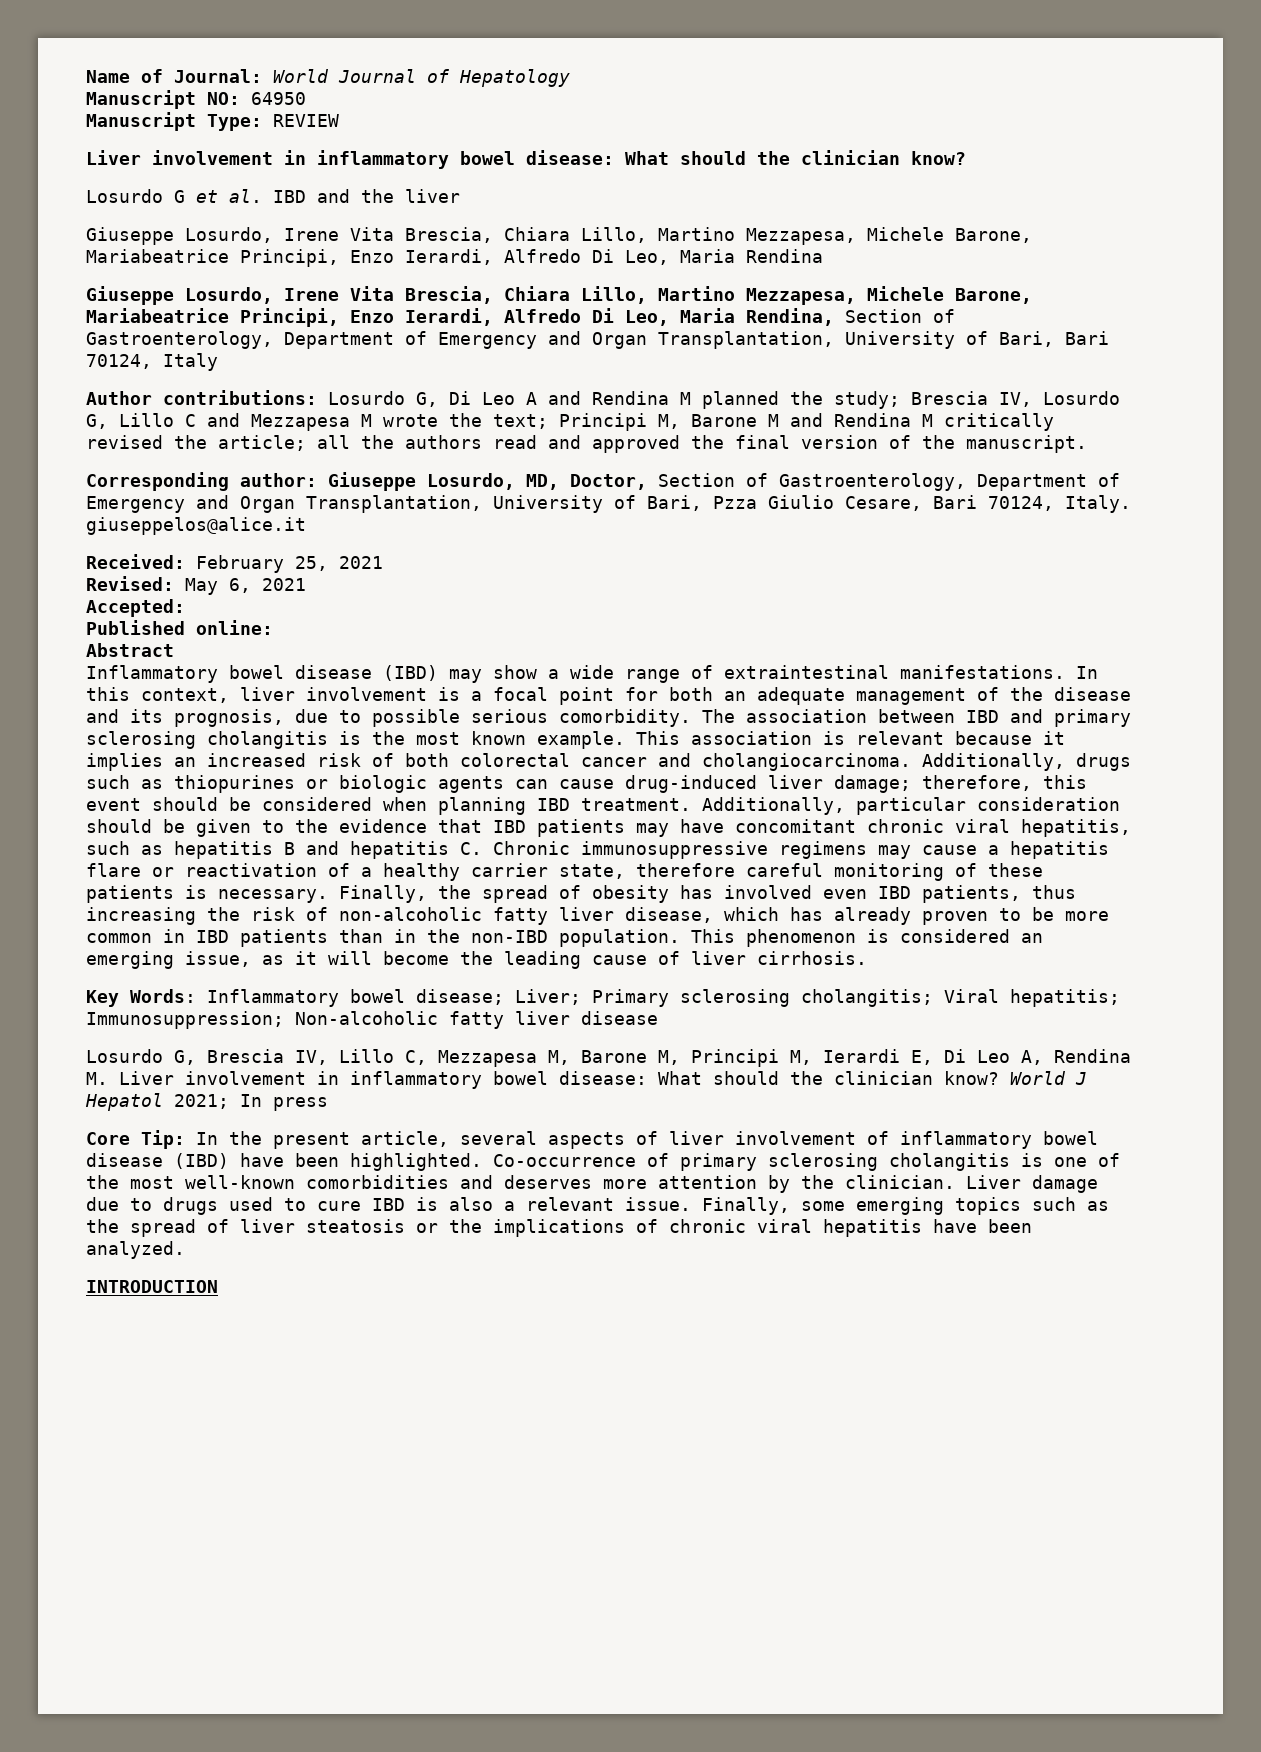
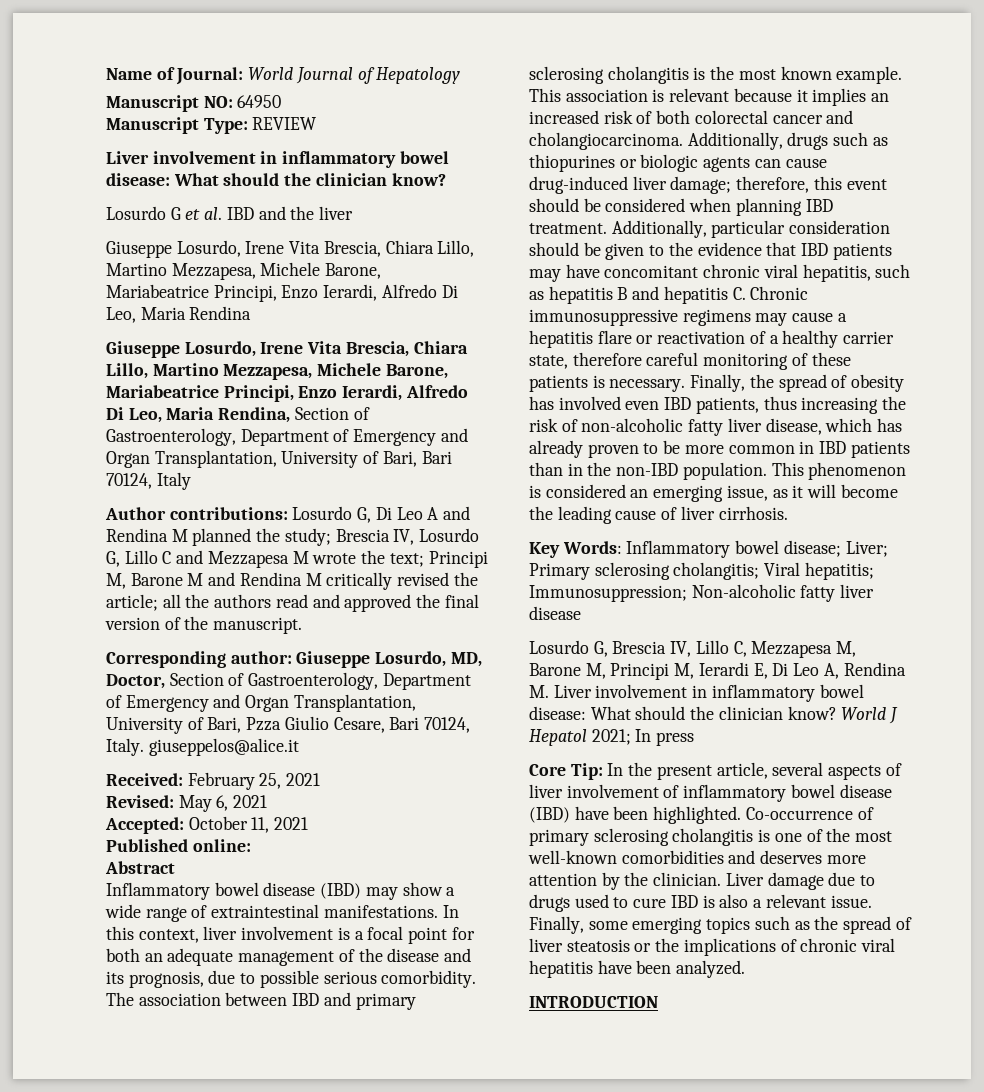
(185, 608) none -> [188,816,309,833] October 11, 2021

